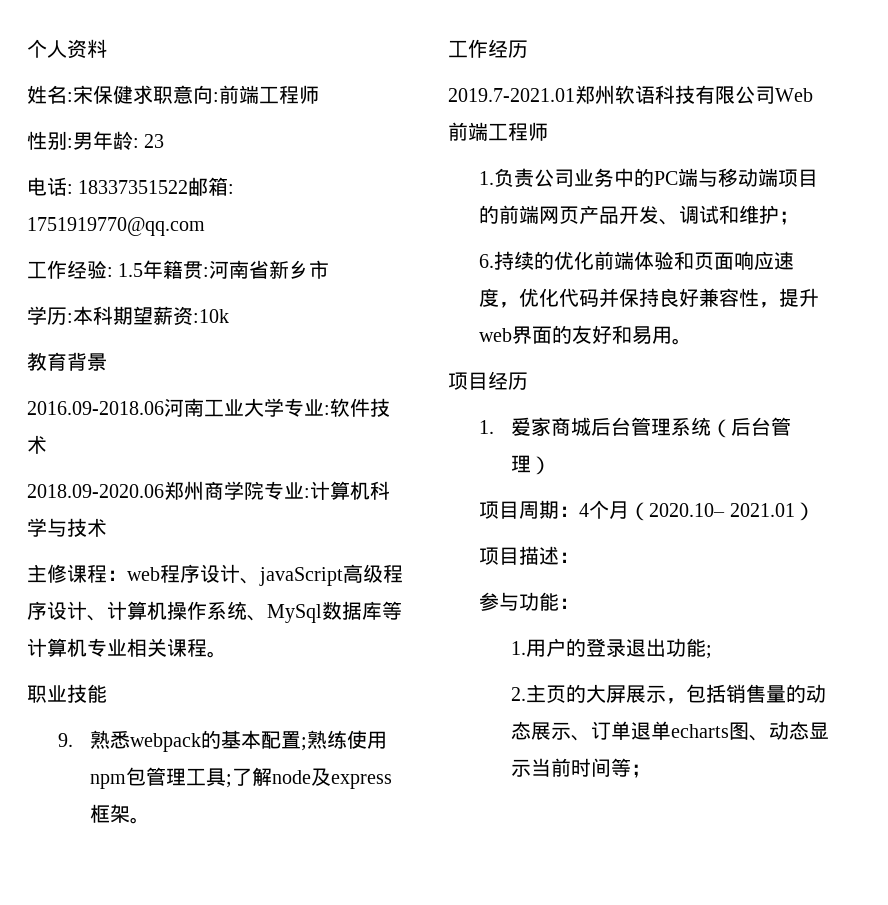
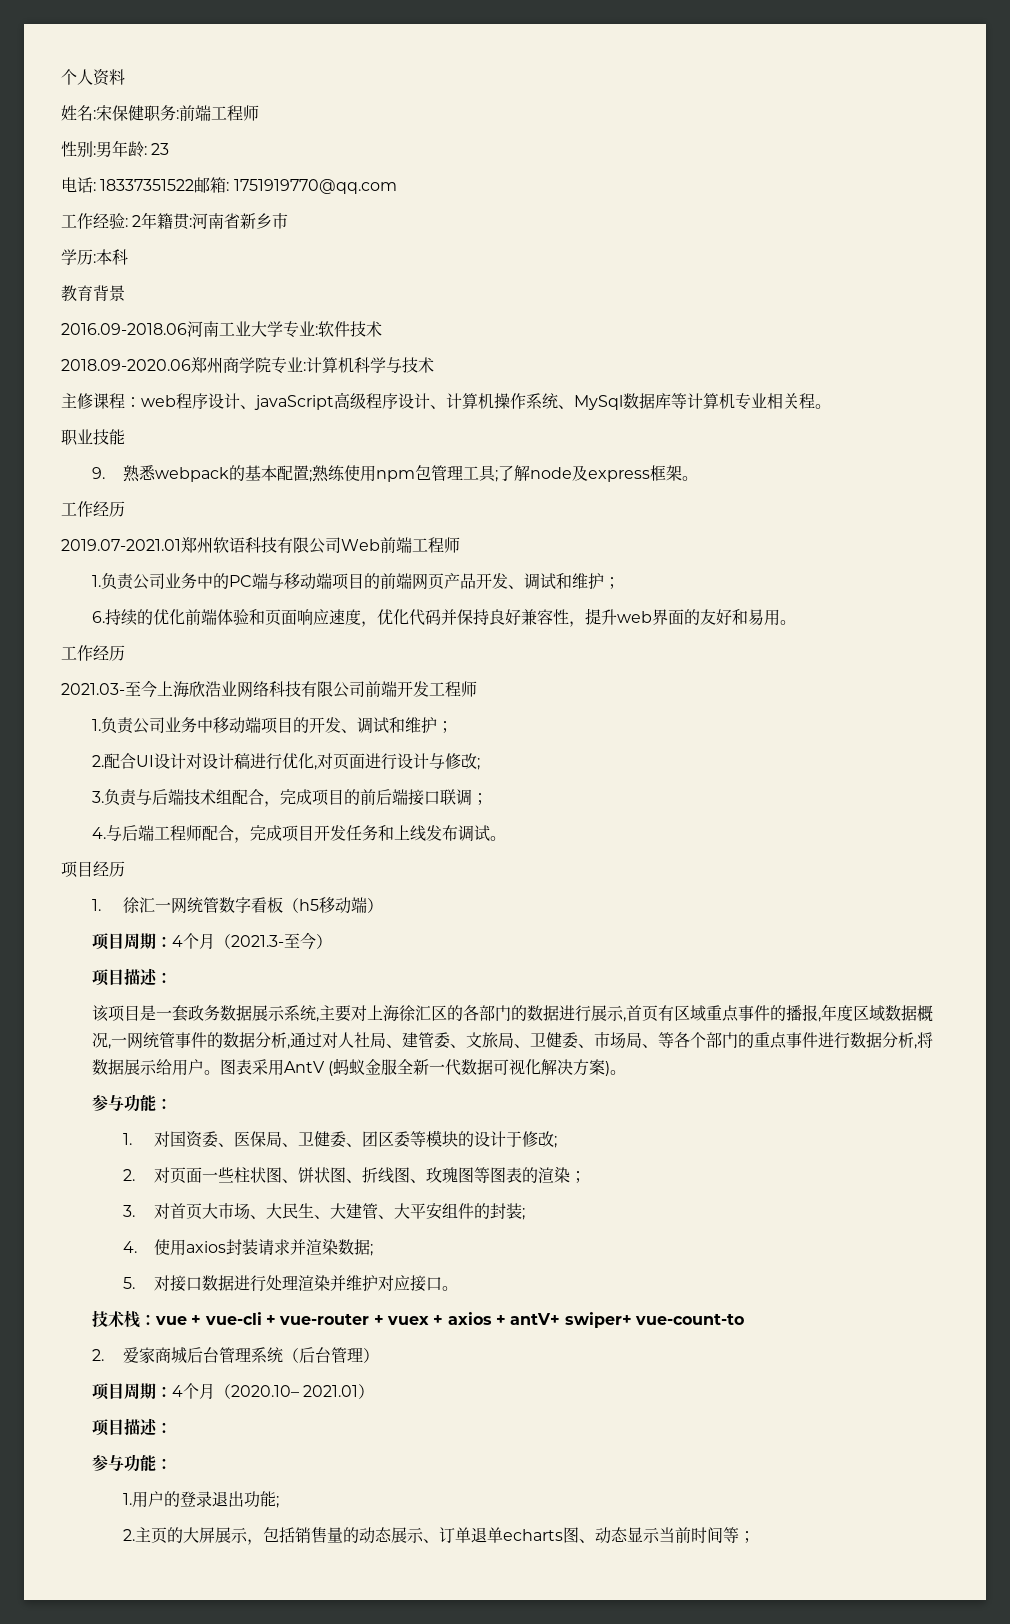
[133,85,213,104] 求职意向 -> [144,105,176,122] 职务
[118,263,144,277] 1.5 -> [132,215,142,227] 2
[113,306,229,326] 期望薪资:10k -> (128, 257) none
[167,638,187,657] 课 -> (799, 401) none
[448,88,575,102] 2019.7-2021.01 -> [61,539,181,551] 2019.07-2021.01
[448,371,528,390] [479,420,495,434] 项目经历 // 1. -> [61,645,125,661] [61,680,477,698] [92,717,454,734] [92,753,481,770] [92,789,489,807] [92,825,507,843] [61,861,125,878] [92,897,384,914] [92,932,333,950] [92,968,173,986] [92,1004,934,1022] [92,1032,934,1049] [92,1058,627,1076] [92,1094,173,1111] [123,1130,558,1148] [123,1167,587,1184] [123,1203,526,1220] [123,1239,374,1256] [123,1275,459,1292] [92,1310,744,1328] [92,1349,105,1361] 工作经历 // 2021.03-至今上海欣浩业网络科技有限公司前端开发工程师 // 1.负责公司业务中移动端项目的开发、调试和维护； // 2.配合UI设计对设计稿进行优化,对页面进行设计与修改; // 3.负责与后端技术组配合，完成项目的前后端接口联调； // 4.与后端工程师配合，完成项目开发任务和上线发布调试。 // 项目经历 // 1.徐汇一网统管数字看板（h5移动端） // 项目周期：4个月（2021.3-至今） // 项目描述： // 该项目是一套政务数据展示系统,主要对上海徐汇区的各部门的数据进行展示,首页有区域重点事件的播报,年度区域数据概况,一网统管事件的数据分析,通过对人社局、建管委、文旅局、卫健委、市场局、等各个部门的重点事件进行数据分析,将数据展示给用户。图表采用AntV (蚂蚁金服全新一代数据可视化解决方案)。 // 参与功能： // 1.对国资委、医保局、卫健委、团区委等模块的设计于修改; // 2.对页面一些柱状图、饼状图、折线图、玫瑰图等图表的渲染； // 3.对首页大市场、大民生、大建管、大平安组件的封装; // 4.使用axios封装请求并渲染数据; // 5.对接口数据进行处理渲染并维护对应接口。 // 技术栈：vue + vue-cli + vue-router + vuex + axios + antV+ swiper+ vue-count-to // 2.

